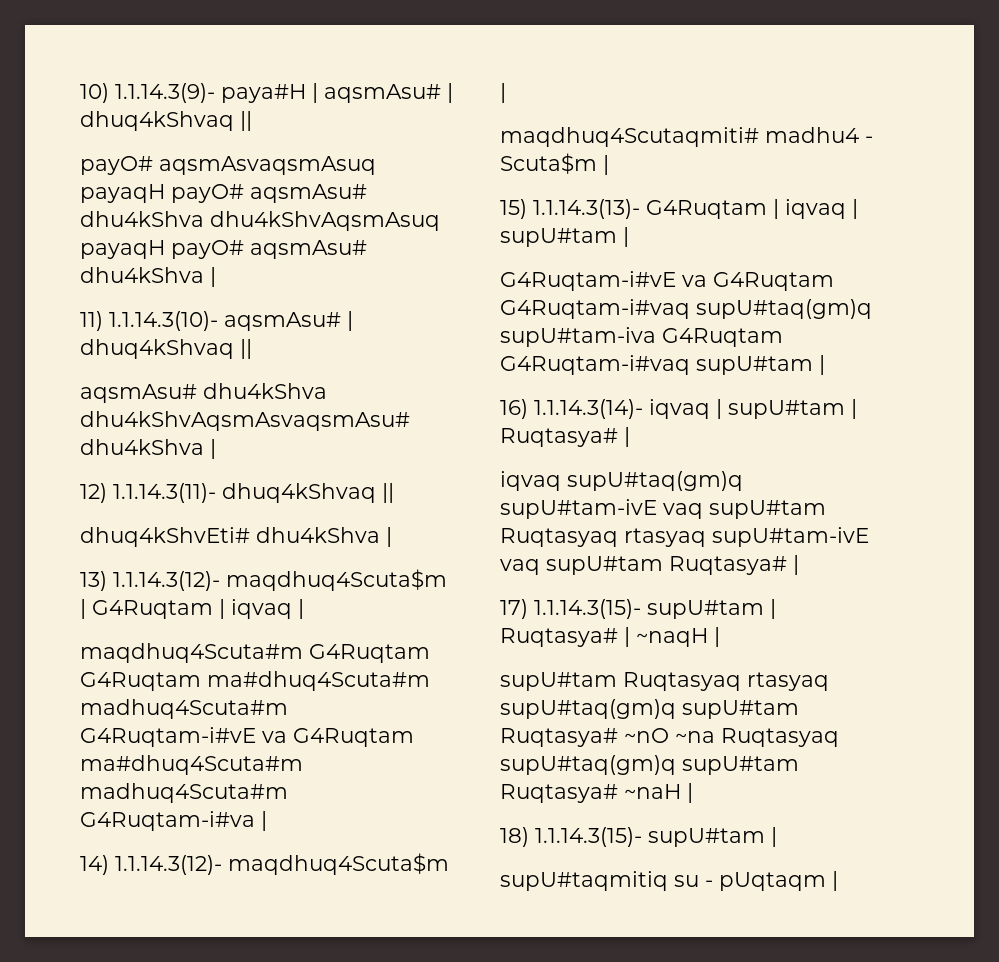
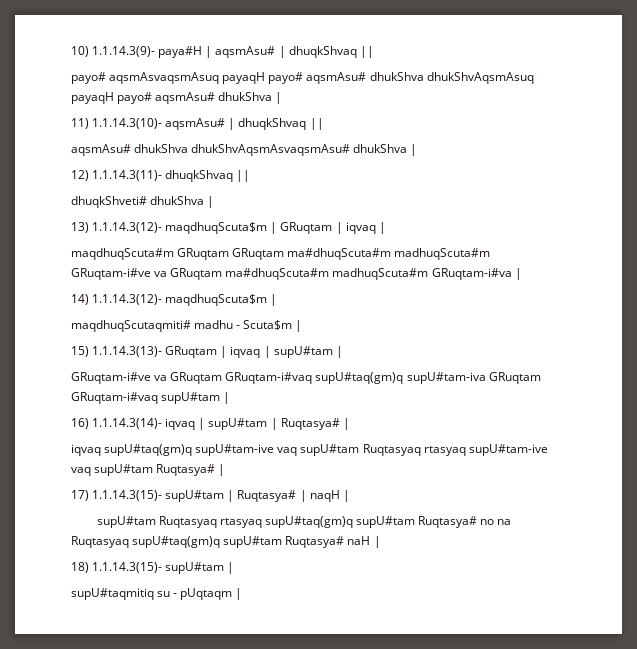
[80,111,252,131] [80,156,153,175] dhuq4kShvaq || // payO# -> [288,46,374,58] [71,72,106,84] dhuqkShvaq || // payo#
[171,184,367,203] [80,211,440,231] [80,240,367,259] [80,267,204,283] payO# aqsmAsu# dhu4kShva dhu4kShvAqsmAsuq payaqH payO# aqsmAsu# dhu4kShva -> [268,72,534,84] [71,92,273,104] payo# aqsmAsu# dhukShva dhukShvAqsmAsuq payaqH payo# aqsmAsu# dhukShva
[80,339,234,359] dhuq4kShvaq -> [238,118,307,130] dhuqkShvaq
[203,383,327,399] [80,411,410,431] [80,439,204,455] dhu4kShva dhu4kShvAqsmAsvaqsmAsu# dhu4kShva -> [134,144,408,156] dhukShva dhukShvAqsmAsvaqsmAsu# dhukShva
[222,483,394,503] [80,527,380,547] dhuq4kShvaq || // dhuq4kShvEti# dhu4kShva -> [165,170,251,182] [71,196,205,208] dhuqkShvaq || // dhuqkShveti# dhukShva
[226,569,447,591] [80,599,213,619] maqdhuq4Scuta$m | G4Ruqtam -> [165,222,333,234] maqdhuqScuta$m | GRuqtam
[80,643,430,663] [80,671,430,691] [80,699,288,719] [80,727,414,747] [80,755,303,775] [80,783,288,803] [80,811,255,831] maqdhuq4Scuta#m G4Ruqtam G4Ruqtam ma#dhuq4Scuta#m madhuq4Scuta#m G4Ruqtam-i#vE va G4Ruqtam ma#dhuq4Scuta#m madhuq4Scuta#m G4Ruqtam-i#va -> [71,248,491,260] [71,268,512,280] maqdhuqScuta#m GRuqtam GRuqtam ma#dhuqScuta#m madhuqScuta#m GRuqtam-i#ve va GRuqtam ma#dhuqScuta#m madhuqScuta#m GRuqtam-i#va
[228,853,449,875] [500,83,506,103] [500,127,859,147] maqdhuq4Scuta$m | // maqdhuq4Scutaqmiti# madhu4 -> [165,294,278,306] [71,320,234,332] maqdhuqScuta$m | // maqdhuqScutaqmiti# madhu
[646,200,767,219] G4Ruqtam -> [165,346,218,358] GRuqtam
[500,271,834,291] [500,299,872,319] [500,327,783,347] [500,355,690,375] G4Ruqtam-i#vE va G4Ruqtam G4Ruqtam-i#vaq supU#taq(gm)q supU#tam-iva G4Ruqtam G4Ruqtam-i#vaq -> [71,372,541,384] [71,392,158,404] GRuqtam-i#ve va GRuqtam GRuqtam-i#vaq supU#taq(gm)q supU#tam-iva GRuqtam GRuqtam-i#vaq
[500,499,657,519] supU#tam-ivE -> [195,444,275,456] supU#tam-ive
[712,527,869,547] supU#tam-ivE -> [468,444,548,456] supU#tam-ive
[636,628,708,647] ~naqH -> [309,490,340,502] naqH
[624,728,715,743] ~nO ~na -> [480,519,512,525] no na
[624,784,681,799] ~naH -> [347,536,371,545] naH

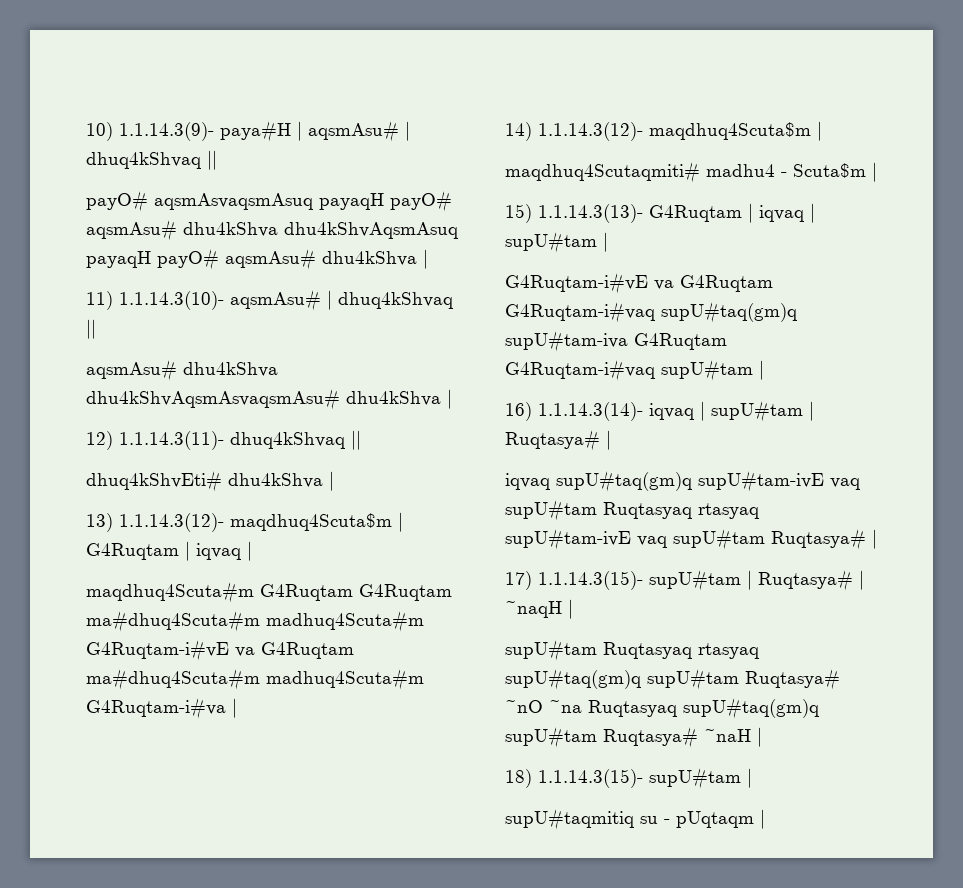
[288,46,374,58] [71,72,106,84] dhuqkShvaq || // payo# -> [86,150,217,170] [86,191,148,212] dhuq4kShvaq || // payO#
[268,72,534,84] [71,92,273,104] payo# aqsmAsu# dhukShva dhukShvAqsmAsuq payaqH payo# aqsmAsu# dhukShva -> [390,191,452,212] [86,220,459,241] [86,249,417,270] payO# aqsmAsu# dhu4kShva dhu4kShvAqsmAsuq payaqH payO# aqsmAsu# dhu4kShva
[238,118,307,130] dhuqkShvaq -> [338,292,454,309] dhuq4kShvaq
[134,144,408,156] dhukShva dhukShvAqsmAsvaqsmAsu# dhukShva -> [183,362,278,377] [86,389,441,410] dhu4kShva dhu4kShvAqsmAsvaqsmAsu# dhu4kShva
[165,170,251,182] [71,196,205,208] dhuqkShvaq || // dhuqkShveti# dhukShva -> [230,430,361,450] [86,471,323,492] dhuq4kShvaq || // dhuq4kShvEti# dhu4kShva
[165,222,333,234] maqdhuqScuta$m | GRuqtam -> [230,512,403,532] [86,543,179,560] maqdhuq4Scuta$m | G4Ruqtam
[71,248,491,260] [71,268,512,280] maqdhuqScuta#m GRuqtam GRuqtam ma#dhuqScuta#m madhuqScuta#m GRuqtam-i#ve va GRuqtam ma#dhuqScuta#m madhuqScuta#m GRuqtam-i#va -> [86,582,452,603] [86,611,424,632] [86,640,354,661] [86,669,424,690] [86,698,226,719] maqdhuq4Scuta#m G4Ruqtam G4Ruqtam ma#dhuq4Scuta#m madhuq4Scuta#m G4Ruqtam-i#vE va G4Ruqtam ma#dhuq4Scuta#m madhuq4Scuta#m G4Ruqtam-i#va
[165,294,278,306] [71,320,234,332] maqdhuqScuta$m | // maqdhuqScutaqmiti# madhu -> [649,121,822,141] [505,162,775,183] maqdhuq4Scuta$m | // maqdhuq4Scutaqmiti# madhu4
[165,346,218,358] GRuqtam -> [649,205,742,222] G4Ruqtam
[71,372,541,384] [71,392,158,404] GRuqtam-i#ve va GRuqtam GRuqtam-i#vaq supU#taq(gm)q supU#tam-iva GRuqtam GRuqtam-i#vaq -> [505,273,773,294] [505,302,798,323] [505,331,727,352] [505,360,656,381] G4Ruqtam-i#vE va G4Ruqtam G4Ruqtam-i#vaq supU#taq(gm)q supU#tam-iva G4Ruqtam G4Ruqtam-i#vaq
[195,444,275,456] supU#tam-ive -> [698,471,824,492] supU#tam-ivE
[468,444,548,456] supU#tam-ive -> [505,529,631,550] supU#tam-ivE
[309,490,340,502] naqH -> [505,601,562,618] ~naqH
[480,519,512,525] no na -> [505,700,582,713] ~nO ~na
[347,536,371,545] naH -> [704,729,751,742] ~naH

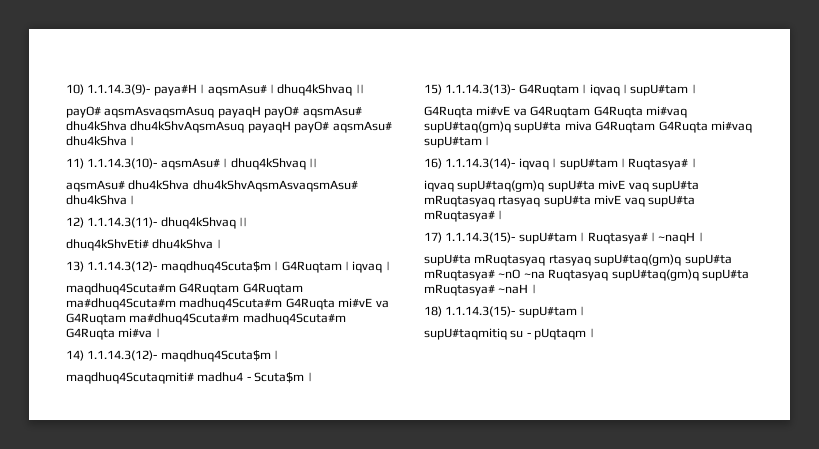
[86,640,229,661] G4Ruqtam-i#vE -> [285,298,373,310] G4Ruqta mi#vE
[86,698,226,719] G4Ruqtam-i#va -> [66,328,153,340] G4Ruqta mi#va
[505,273,773,294] [505,302,798,323] [505,331,727,352] [505,360,656,381] G4Ruqtam-i#vE va G4Ruqtam G4Ruqtam-i#vaq supU#taq(gm)q supU#tam-iva G4Ruqtam G4Ruqtam-i#vaq -> [424,106,687,118] [424,121,752,133] G4Ruqta mi#vE va G4Ruqtam G4Ruqta mi#vaq supU#taq(gm)q supU#ta miva G4Ruqtam G4Ruqta mi#vaq
[698,471,861,492] [505,500,760,521] [505,529,866,550] supU#tam-ivE vaq supU#tam Ruqtasyaq rtasyaq supU#tam-ivE vaq supU#tam Ruqtasya# -> [547,180,699,192] [424,195,695,207] [424,210,495,222] supU#ta mivE vaq supU#ta mRuqtasyaq rtasyaq supU#ta mivE vaq supU#ta mRuqtasya#
[505,640,760,661] [505,669,840,690] supU#tam Ruqtasyaq rtasyaq supU#taq(gm)q supU#tam Ruqtasya# -> [424,254,732,266] [424,269,495,281] supU#ta mRuqtasyaq rtasyaq supU#taq(gm)q supU#ta mRuqtasya#
[505,727,698,748] supU#tam Ruqtasya# -> [701,269,749,281] [424,284,495,296] supU#ta mRuqtasya#

